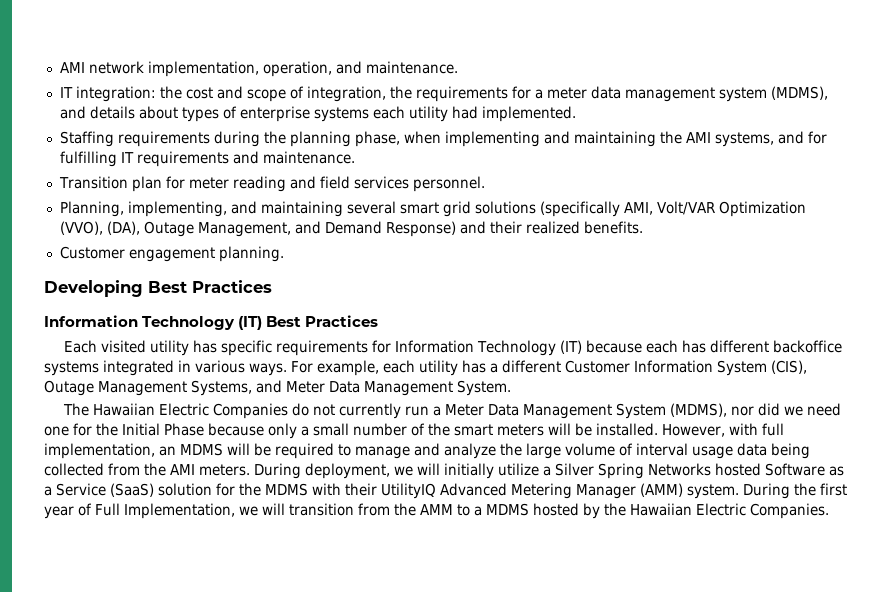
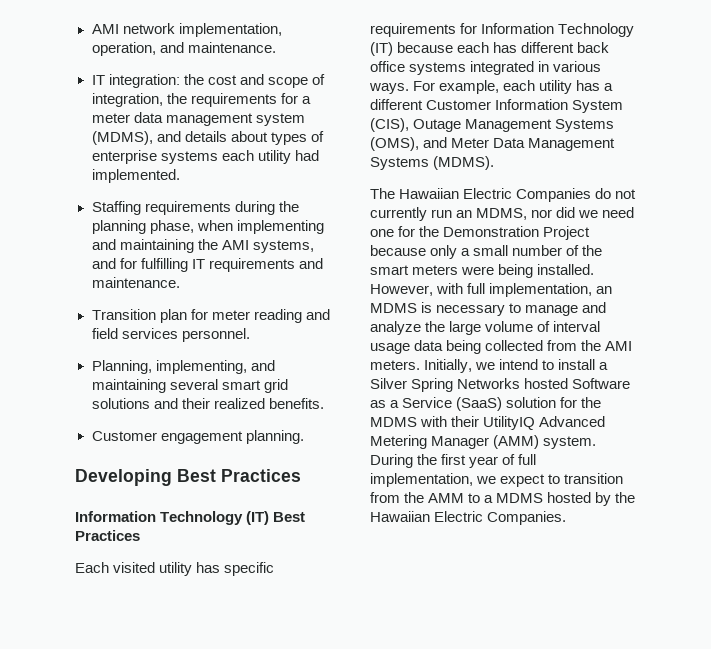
[539,201,806,217] [59,221,456,237] (specifically AMI, Volt/VAR Optimization (VVO), (DA), Outage Management, and Demand Response) -> (150, 403) none
[772,340,842,353] backoffice -> [577,42,610,53] [370,61,405,72] back office
[191,380,252,396] Systems, -> [555,119,615,132] [370,137,419,151] Systems (OMS),
[457,380,511,396] System. -> [370,156,495,170] Systems (MDMS).
[433,403,728,419] a Meter Data Management System (MDMS), -> [456,208,528,220] an MDMS,
[122,423,204,436] Initial Phase -> [443,226,591,240] Demonstration Project
[548,423,592,436] will be -> [461,264,534,278] were being
[227,443,334,459] will be required -> [421,302,506,316] is necessary
[254,463,539,479] During deployment, we will initially utilize -> [424,359,596,373] Initially, we intend to install
[95,503,285,519] Full Implementation, we will -> [518,454,537,465] [370,473,561,487] full implementation, we expect to

